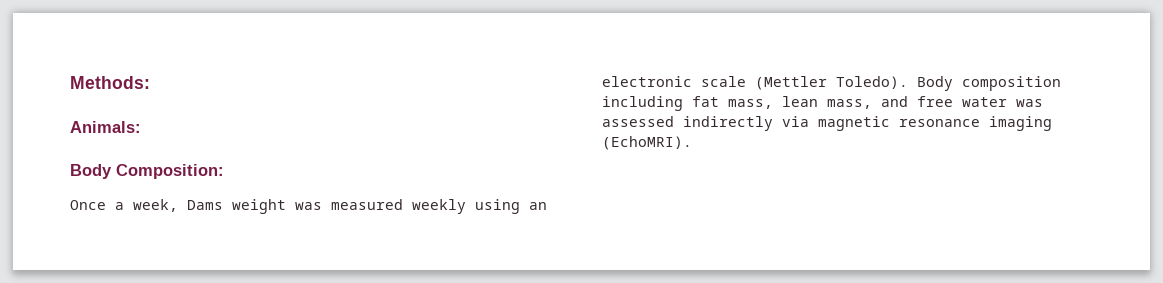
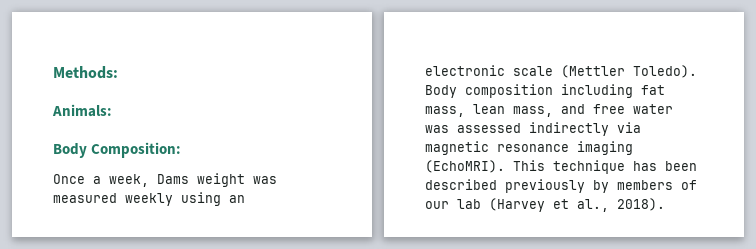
(692, 143) none -> [513,160,697,174] [425,179,697,193] [425,198,665,212] This technique has been described previously by members of our lab (Harvey et al., 2018).

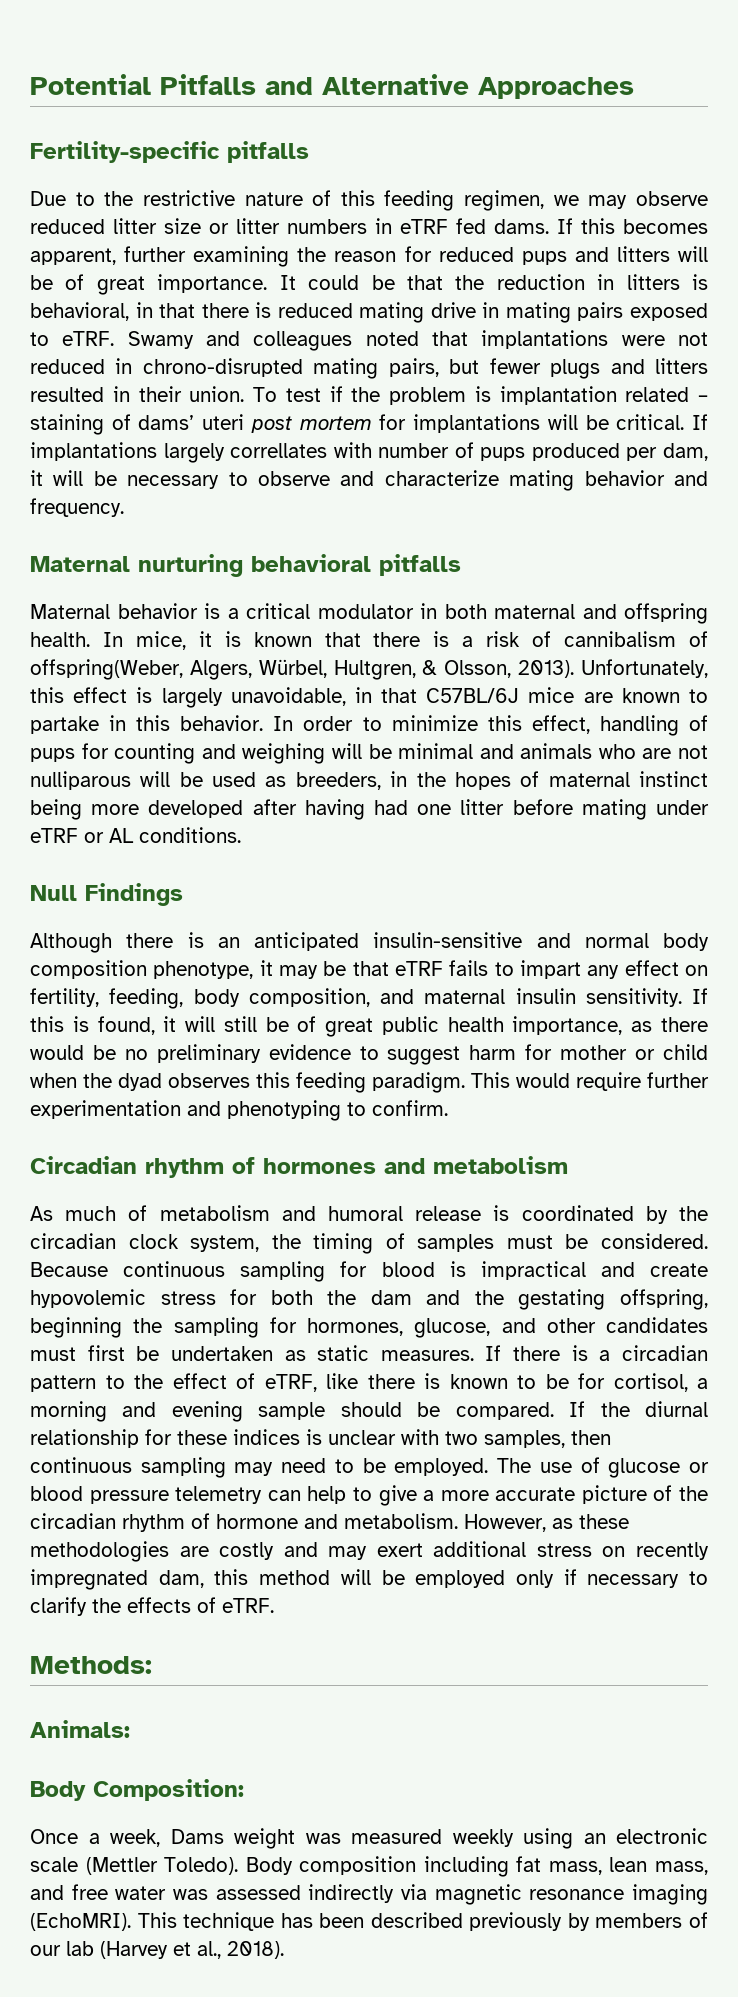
(53, 72) none -> [30,74,634,99] [30,141,309,163] [30,190,708,211] [30,218,708,234] [30,246,709,267] [30,274,708,295] [30,302,708,323] [30,330,708,351] [30,358,709,379] [30,386,708,405] [30,414,709,435] [30,442,708,463] [30,470,708,491] [30,498,124,517] [30,554,461,577] [30,603,708,624] [30,631,708,650] [30,659,708,680] [30,687,708,708] [30,715,708,736] [30,743,709,764] [30,771,709,790] [30,799,709,820] [30,827,241,843] [30,883,183,906] [30,932,709,953] [30,960,708,979] [30,988,708,1009] [30,1016,708,1037] [30,1044,708,1065] [30,1072,709,1093] [30,1100,448,1121] [30,1156,568,1178] [30,1205,708,1224] [30,1233,708,1254] [30,1261,708,1282] [30,1289,708,1310] [30,1317,708,1338] [30,1345,708,1361] [30,1373,708,1392] [30,1401,709,1422] [30,1429,611,1448] [30,1457,710,1478] [30,1485,708,1506] [30,1513,629,1532] [30,1541,709,1562] [30,1569,708,1590] [30,1597,274,1616] Potential Pitfalls and Alternative Approaches // Fertility-specific pitfalls // Due to the restrictive nature of this feeding regimen, we may observe reduced litter size or litter numbers in eTRF fed dams. If this becomes apparent, further examining the reason for reduced pups and litters will be of great importance. It could be that the reduction in litters is behavioral, in that there is reduced mating drive in mating pairs exposed to eTRF. Swamy and colleagues noted that implantations were not reduced in chrono-disrupted mating pairs, but fewer plugs and litters resulted in their union. To test if the problem is implantation related – staining of dams’ uteri post mortem for implantations will be critical. If implantations largely correllates with number of pups produced per dam, it will be necessary to observe and characterize mating behavior and frequency. // Maternal nurturing behavioral pitfalls // Maternal behavior is a critical modulator in both maternal and offspring health. In mice, it is known that there is a risk of cannibalism of offspring(Weber, Algers, Würbel, Hultgren, & Olsson, 2013). Unfortunately, this effect is largely unavoidable, in that C57BL/6J mice are known to partake in this behavior. In order to minimize this effect, handling of pups for counting and weighing will be minimal and animals who are not nulliparous will be used as breeders, in the hopes of maternal instinct being more developed after having had one litter before mating under eTRF or AL conditions. // Null Findings // Although there is an anticipated insulin-sensitive and normal body composition phenotype, it may be that eTRF fails to impart any effect on fertility, feeding, body composition, and maternal insulin sensitivity. If this is found, it will still be of great public health importance, as there would be no preliminary evidence to suggest harm for mother or child when the dyad observes this feeding paradigm. This would require further experimentation and phenotyping to confirm. // Circadian rhythm of hormones and metabolism // As much of metabolism and humoral release is coordinated by the circadian clock system, the timing of samples must be considered. Because continuous sampling for blood is impractical and create hypovolemic stress for both the dam and the gestating offspring, beginning the sampling for hormones, glucose, and other candidates must first be undertaken as static measures. If there is a circadian pattern to the effect of eTRF, like there is known to be for cortisol, a morning and evening sample should be compared. If the diurnal relationship for these indices is unclear with two samples, then continuous sampling may need to be employed. The use of glucose or blood pressure telemetry can help to give a more accurate picture of the circadian rhythm of hormone and metabolism. However, as these methodologies are costly and may exert additional stress on recently impregnated dam, this method will be employed only if necessary to clarify the effects of eTRF. //

